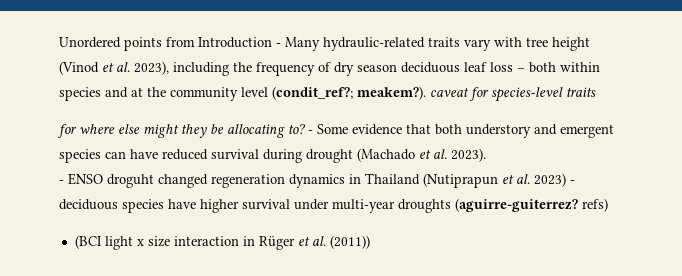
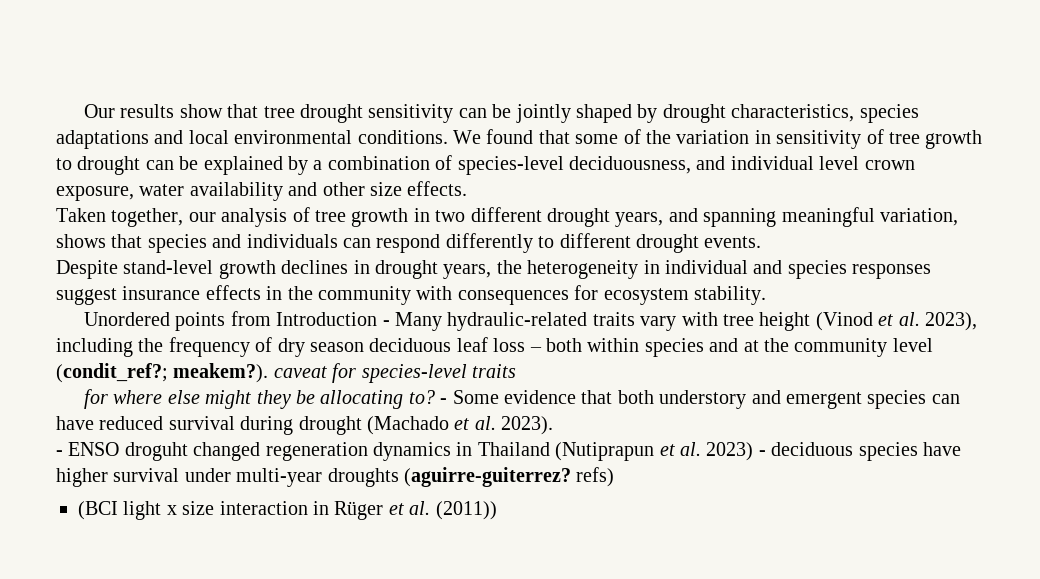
(59, 42) none -> [84,104,919,123] [56,129,983,149] [56,155,915,175] [56,181,468,201] [56,207,958,227] [56,233,762,253] [56,260,932,279] [56,285,766,305] Our results show that tree drought sensitivity can be jointly shaped by drought characteristics, species adaptations and local environmental conditions. We found that some of the variation in sensitivity of tree growth to drought can be explained by a combination of species-level deciduousness, and individual level crown exposure, water availability and other size effects. // Taken together, our analysis of tree growth in two different drought years, and spanning meaningful variation, shows that species and individuals can respond differently to different drought events. // Despite stand-level growth declines in drought years, the heterogeneity in individual and species responses suggest insurance effects in the community with consequences for ecosystem stability. //

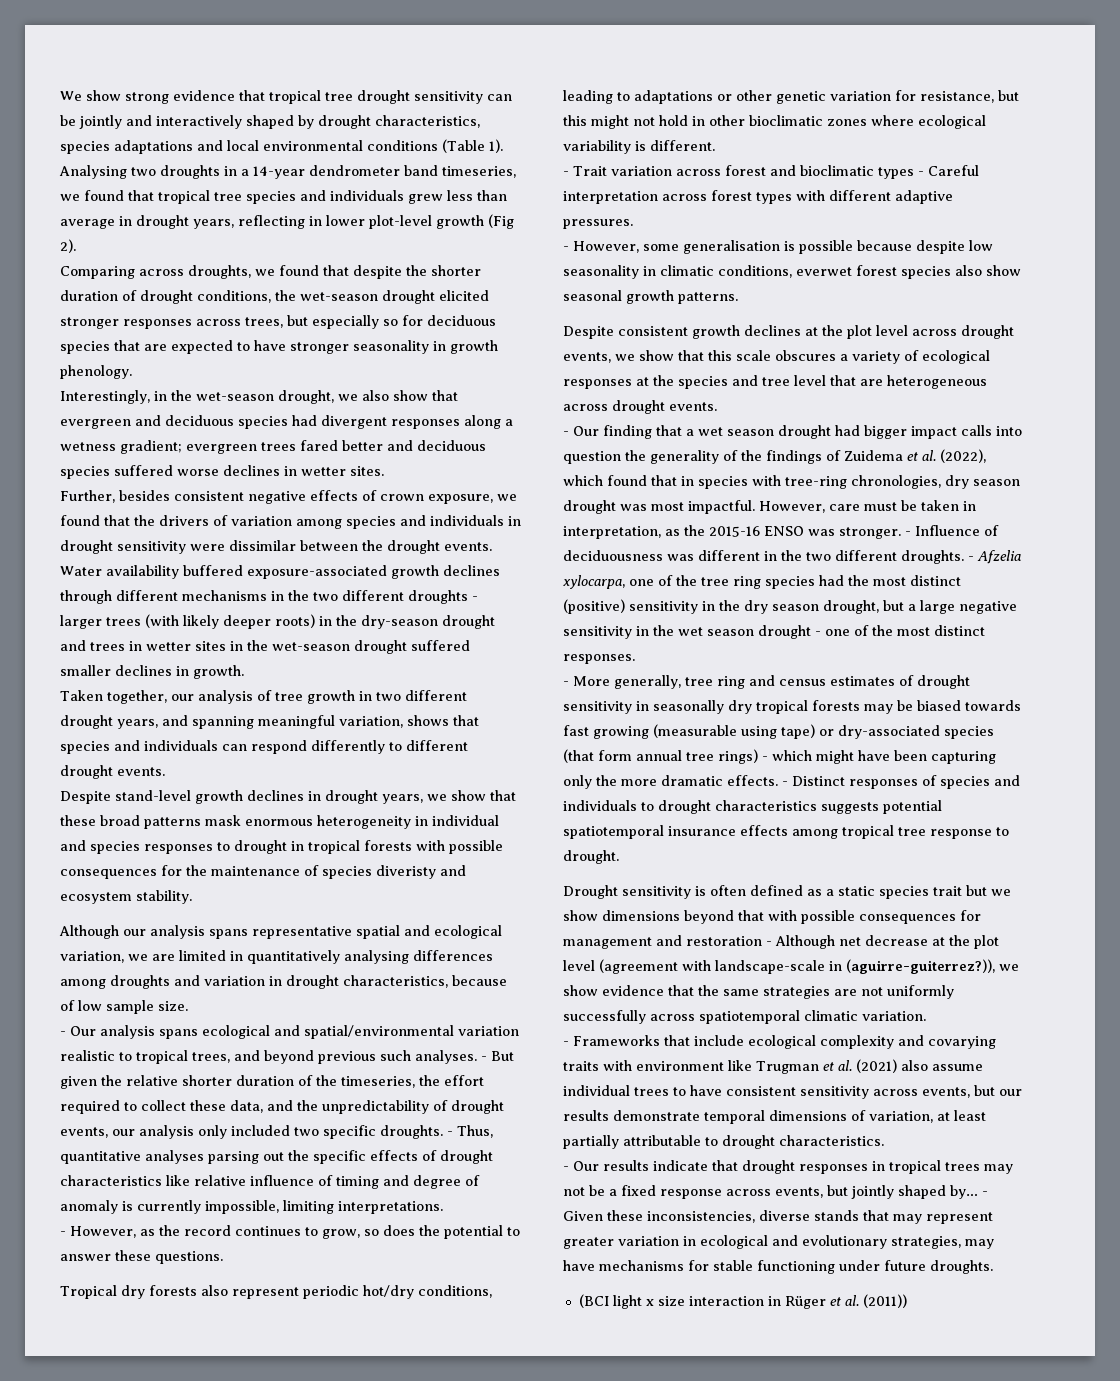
[84,104,259,118] Our results show that -> [60,90,321,104] We show strong evidence that tropical
(571, 113) none -> [126,115,242,129] and interactively
[357,129,983,149] [56,155,915,175] [56,181,468,201] conditions. We found that some of the variation in sensitivity of tree growth to drought can be explained by a combination of species-level deciduousness, and individual level crown exposure, water availability and other size effects. -> [367,139,503,153] [59,165,516,179] [60,190,507,204] [60,214,514,229] [60,239,76,253] [60,265,481,279] [60,290,489,304] [60,315,496,329] [60,340,498,354] [60,365,132,379] [60,390,458,404] [60,415,513,429] [60,440,486,454] [60,465,384,479] [60,490,517,504] [60,515,521,529] [60,540,492,554] [60,565,500,579] [60,590,478,604] [60,614,495,629] [60,640,470,654] [60,665,244,679] conditions (Table 1). Analysing two droughts in a 14-year dendrometer band timeseries, we found that tropical tree species and individuals grew less than average in drought years, reflecting in lower plot-level growth (Fig 2). // Comparing across droughts, we found that despite the shorter duration of drought conditions, the wet-season drought elicited stronger responses across trees, but especially so for deciduous species that are expected to have stronger seasonality in growth phenology. // Interestingly, in the wet-season drought, we also show that evergreen and deciduous species had divergent responses along a wetness gradient; evergreen trees fared better and deciduous species suffered worse declines in wetter sites. // Further, besides consistent negative effects of crown exposure, we found that the drivers of variation among species and individuals in drought sensitivity were dissimilar between the drought events. Water availability buffered exposure-associated growth declines through different mechanisms in the two different droughts - larger trees (with likely deeper roots) in the dry-season drought and trees in wetter sites in the wet-season drought suffered smaller declines in growth.
[496,260,522,274] the -> [427,790,516,801] [60,815,313,829] we show that these broad patterns mask enormous
[56,285,766,305] [84,311,978,331] [56,337,933,357] [56,363,516,383] [84,389,960,409] [56,416,554,435] [56,442,961,461] [56,467,615,487] suggest insurance effects in the community with consequences for ecosystem stability. // Unordered points from Introduction - Many hydraulic-related traits vary with tree height (Vinod et al. 2023), including the frequency of dry season deciduous leaf loss – both within species and at the community level (condit_ref?; meakem?). caveat for species-level traits // for where else might they be allocating to? - Some evidence that both understory and emergent species can have reduced survival during drought (Machado et al. 2023). // - ENSO droguht changed regeneration dynamics in Thailand (Nutiprapun et al. 2023) - deciduous species have higher survival under multi-year droughts (aguirre-guiterrez? refs) -> [217,840,503,854] [60,865,466,879] [60,890,192,904] [59,925,502,939] [60,950,493,964] [60,975,507,989] [60,1000,188,1014] [60,1025,519,1039] [60,1050,514,1064] [60,1075,484,1089] [60,1100,504,1114] [60,1125,493,1139] [60,1150,493,1164] [60,1175,480,1189] [60,1200,443,1214] [60,1225,520,1239] [60,1250,223,1264] [60,1285,492,1299] [563,90,1019,104] [563,115,986,129] [563,140,715,154] [563,165,979,179] [563,190,953,204] [563,219,633,229] [563,240,993,254] [563,265,1021,279] [563,290,738,304] [563,325,1014,339] [563,350,990,364] [563,375,987,389] [563,400,717,414] [563,425,1022,439] [563,449,986,464] [563,475,1020,489] [563,500,976,514] [563,525,999,539] [563,550,1021,564] [563,575,961,589] [563,599,1017,614] [563,625,985,639] [563,654,635,664] [563,675,970,689] [563,700,1021,714] [563,724,994,739] [563,749,996,764] [563,775,1020,789] [563,800,942,814] [563,825,1009,839] [563,850,619,864] [563,885,1011,899] [563,910,981,924] [563,935,999,949] [563,959,1019,974] [563,985,954,999] [563,1010,926,1024] [563,1035,996,1049] [563,1059,983,1074] [563,1085,1022,1099] [563,1110,986,1124] [563,1135,884,1149] [563,1160,1013,1174] [563,1185,988,1199] [563,1210,993,1224] [563,1235,994,1249] [563,1260,993,1274] to drought in tropical forests with possible consequences for the maintenance of species diveristy and ecosystem stability. // Although our analysis spans representative spatial and ecological variation, we are limited in quantitatively analysing differences among droughts and variation in drought characteristics, because of low sample size. // - Our analysis spans ecological and spatial/environmental variation realistic to tropical trees, and beyond previous such analyses. - But given the relative shorter duration of the timeseries, the effort required to collect these data, and the unpredictability of drought events, our analysis only included two specific droughts. - Thus, quantitative analyses parsing out the specific effects of drought characteristics like relative influence of timing and degree of anomaly is currently impossible, limiting interpretations. // - However, as the record continues to grow, so does the potential to answer these questions. // Tropical dry forests also represent periodic hot/dry conditions, leading to adaptations or other genetic variation for resistance, but this might not hold in other bioclimatic zones where ecological variability is different. // - Trait variation across forest and bioclimatic types - Careful interpretation across forest types with different adaptive pressures. // - However, some generalisation is possible because despite low seasonality in climatic conditions, everwet forest species also show seasonal growth patterns. // Despite consistent growth declines at the plot level across drought events, we show that this scale obscures a variety of ecological responses at the species and tree level that are heterogeneous across drought events. // - Our finding that a wet season drought had bigger impact calls into question the generality of the findings of Zuidema et al. (2022), which found that in species with tree-ring chronologies, dry season drought was most impactful. However, care must be taken in interpretation, as the 2015-16 ENSO was stronger. - Influence of deciduousness was different in the two different droughts. - Afzelia xylocarpa, one of the tree ring species had the most distinct (positive) sensitivity in the dry season drought, but a large negative sensitivity in the wet season drought - one of the most distinct responses. // - More generally, tree ring and census estimates of drought sensitivity in seasonally dry tropical forests may be biased towards fast growing (measurable using tape) or dry-associated species (that form annual tree rings) - which might have been capturing only the more dramatic effects. - Distinct responses of species and individuals to drought characteristics suggests potential spatiotemporal insurance effects among tropical tree response to drought. // Drought sensitivity is often defined as a static species trait but we show dimensions beyond that with possible consequences for management and restoration - Although net decrease at the plot level (agreement with landscape-scale in (aguirre-guiterrez?)), we show evidence that the same strategies are not uniformly successfully across spatiotemporal climatic variation. // - Frameworks that include ecological complexity and covarying traits with environment like Trugman et al. (2021) also assume individual trees to have consistent sensitivity across events, but our results demonstrate temporal dimensions of variation, at least partially attributable to drought characteristics. // - Our results indicate that drought responses in tropical trees may not be a fixed response across events, but jointly shaped by… - Given these inconsistencies, diverse stands that may represent greater variation in ecological and evolutionary strategies, may have mechanisms for stable functioning under future droughts.

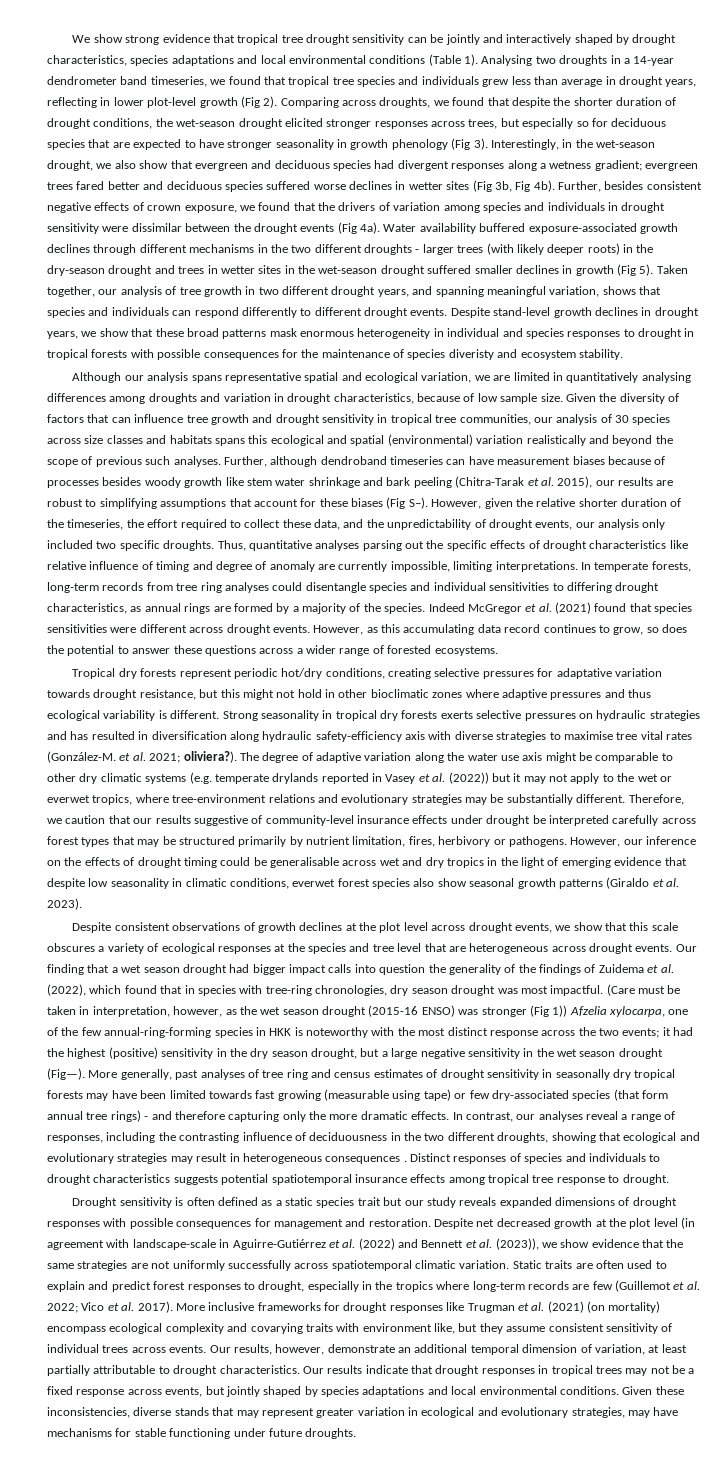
(76, 246) // -> (278, 102) none
[60,365,132,379] phenology. // -> [391,138,488,150] phenology (Fig 3).
[350,466,384,476] sites. // -> [446,180,555,192] sites (Fig 3b, Fig 4b).
[444,542,492,551] events. -> [300,222,380,234] events (Fig 4a).
[193,665,244,679] growth. // -> [575,264,654,276] growth (Fig 5).
(165, 771) // -> (448, 312) none
[60,1025,519,1039] [60,1050,514,1064] // - Our analysis spans ecological and spatial/environmental variation realistic to tropical trees, and beyond previous such analyses. - But -> [565,393,679,404] [47,414,671,425] [47,434,673,446] [47,456,666,467] [47,476,674,488] [47,497,482,509] Given the diversity of factors that can influence tree growth and drought sensitivity in tropical tree communities, our analysis of 30 species across size classes and habitats spans this ecological and spatial (environmental) variation realistically and beyond the scope of previous such analyses. Further, although dendroband timeseries can have measurement biases because of processes besides woody growth like stem water shrinkage and bark peeling (Chitra-Tarak et al. 2015), our results are robust to simplifying assumptions that account for these biases (Fig S–). However,
[447,1131,453,1136] - -> (215, 545) none
[122,1201,133,1211] is -> [318,564,335,570] are
[60,1225,180,1238] // - However, as the -> [580,561,691,572] [47,582,660,593] [47,602,693,614] [47,624,501,635] In temperate forests, long-term records from tree ring analyses could disentangle species and individual sensitivities to differing drought characteristics, as annual rings are formed by a majority of the species. Indeed McGregor et al. (2021) found that species sensitivities were different across drought events. However, as this accumulating data
[155,1251,223,1264] questions. -> [204,645,498,656] questions across a wider range of forested ecosystems.
[201,1285,228,1296] also -> (177, 672) none
[563,90,916,104] leading to adaptations or other genetic variation for -> [388,668,662,679] [47,689,138,700] creating selective pressures for adaptative variation towards drought
(914, 120) none -> [501,689,651,700] adaptive pressures and thus
[563,165,979,179] [563,190,953,204] [563,219,633,229] [563,240,912,254] // - Trait variation across forest and bioclimatic types - Careful interpretation across forest types with different adaptive pressures. // - However, some generalisation is possible because -> [222,710,700,721] [47,731,692,742] [47,751,673,763] [47,772,672,784] [47,794,684,805] [47,815,696,826] [47,836,696,847] [47,857,687,868] Strong seasonality in tropical dry forests exerts selective pressures on hydraulic strategies and has resulted in diversification along hydraulic safety-efficiency axis with diverse strategies to maximise tree vital rates (González-M. et al. 2021; oliviera?). The degree of adaptive variation along the water use axis might be comparable to other dry climatic systems (e.g. temperate drylands reported in Vasey et al. (2022)) but it may not apply to the wet or everwet tropics, where tree-environment relations and evolutionary strategies may be substantially different. Therefore, we caution that our results suggestive of community-level insurance effects under drought be interpreted carefully across forest types that may be structured primarily by nutrient limitation, fires, herbivory or pathogens. However, our inference on the effects of drought timing could be generalisable across wet and dry tropics in the light of emerging evidence that
[678,292,738,304] patterns. -> [558,877,679,889] [47,898,82,910] patterns (Giraldo et al. 2023).
(688, 331) none -> [172,922,255,931] observations of
[563,431,569,436] // - -> (673, 948) none
[759,501,860,513] However, care -> [606,984,635,996] (Care
[665,525,999,539] [563,550,974,564] as the 2015-16 ENSO was stronger. - Influence of deciduousness was different in the two different droughts. - -> [173,1005,568,1017] however, as the wet season drought (2015-16 ENSO) was stronger (Fig 1))
[701,575,961,589] tree ring species had the most distinct -> [81,1027,694,1038] [47,1048,107,1059] few annual-ring-forming species in HKK is noteworthy with the most distinct response across the two events; it had the highest
[815,625,985,636] [563,654,635,664] [563,675,681,689] - one of the most distinct responses. // - More generally, -> [47,1068,259,1080] (Fig—). More generally, past analyses of
[897,700,961,711] be biased -> [111,1090,206,1099] have been limited
(834, 732) none -> [469,1090,490,1099] few
[772,750,927,764] which might have been -> [151,1111,225,1120] and therefore
[782,781,788,786] - -> [452,1111,676,1122] [47,1132,700,1143] [47,1153,407,1164] In contrast, our analyses reveal a range of responses, including the contrasting influence of deciduousness in the two different droughts, showing that ecological and evolutionary strategies may result in heterogeneous consequences .
[991,889,1011,896] [563,910,764,924] we show dimensions beyond that -> [404,1197,677,1208] [47,1221,100,1229] our study reveals expanded dimensions of drought responses
[686,935,999,949] [563,959,678,974] restoration - Although net decrease at the plot level (agreement -> [368,1217,695,1229] [47,1240,104,1250] restoration. Despite net decreased growth at the plot level (in agreement
[846,959,995,974] (aguirre-guiterrez?)), -> [232,1238,539,1250] Aguirre-Gutiérrez et al. (2022) and Bennett et al. (2023)),
[563,1035,744,1046] // - Frameworks that include -> [512,1260,667,1269] [47,1280,700,1292] [47,1301,661,1313] [47,1326,106,1334] Static traits are often used to explain and predict forest responses to drought, especially in the tropics where long-term records are few (Guillemot et al. 2022; Vico et al. 2017). More inclusive frameworks for drought responses like Trugman et al. (2021) (on mortality) encompass
[728,1059,983,1074] [563,1085,1022,1099] [563,1110,847,1124] like Trugman et al. (2021) also assume individual trees to have consistent sensitivity across events, but our results demonstrate temporal dimensions -> [434,1323,673,1334] [47,1344,578,1355] like, but they assume consistent sensitivity of individual trees across events. Our results, however, demonstrate an additional temporal dimension
[563,1166,569,1171] // - -> (300, 1369) none
[950,1185,988,1199] by… - -> [304,1386,619,1397] by species adaptations and local environmental conditions.
[578,1294,907,1309] // (BCI light x size interaction in Rüger et al. (2011)) -> (357, 1433) none

